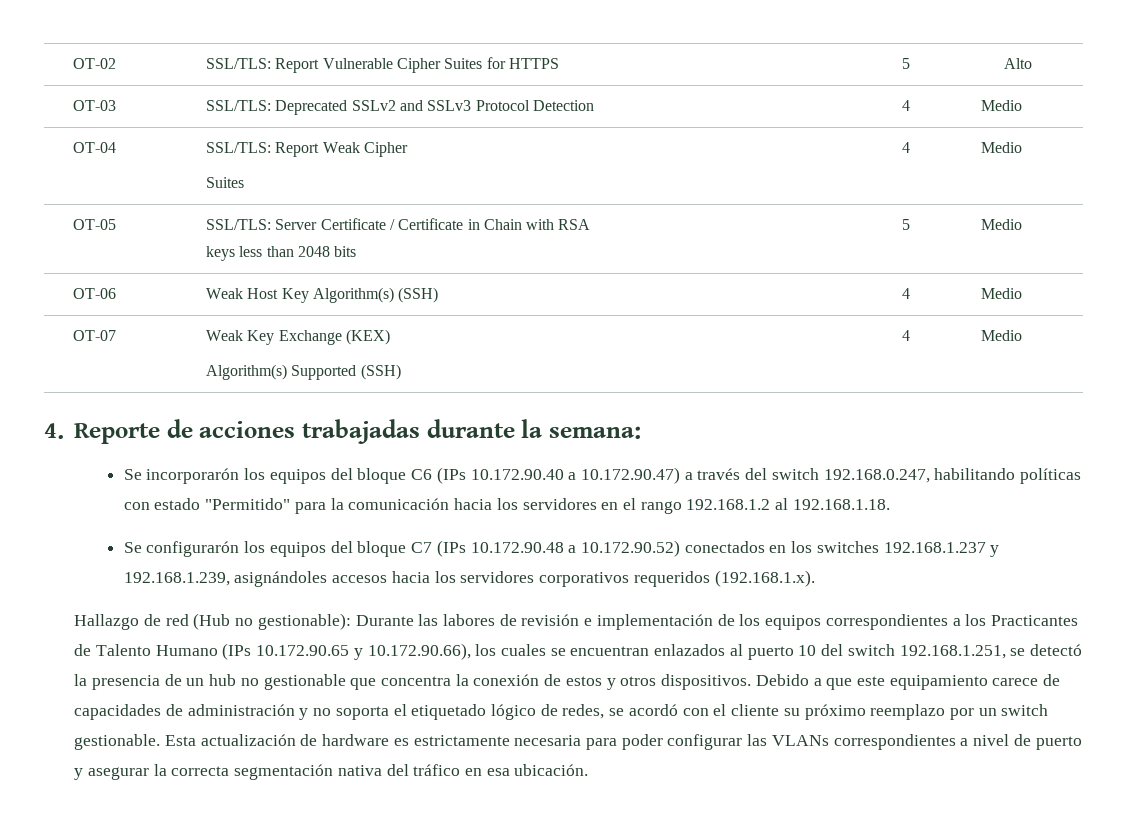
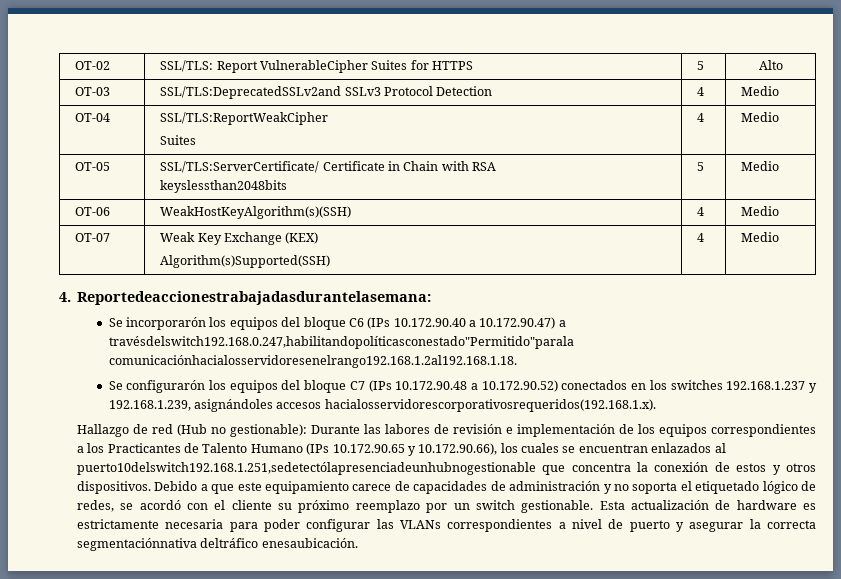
[322,58,441,73] Vulnerable Cipher -> [259,60,368,73] VulnerableCipher
[205,100,423,115] SSL/TLS: Deprecated SSLv2 and -> [160,86,342,99] SSL/TLS:DeprecatedSSLv2and
[205,142,408,157] SSL/TLS: Report Weak Cipher -> [160,112,329,125] SSL/TLS:ReportWeakCipher
[205,218,395,230] SSL/TLS: Server Certificate / -> [160,161,320,173] SSL/TLS:ServerCertificate/
[205,246,357,261] [902,219,911,230] [980,219,1022,230] [72,288,116,299] [205,287,439,303] keys less than 2048 bits | 5 | Medio // OT-06 | Weak Host Key Algorithm(s) (SSH) -> [160,180,288,193] [696,162,704,171] [741,161,780,171] [75,207,111,216] [160,206,352,219] keyslessthan2048bits | 5 | Medio // OT-06 | WeakHostKeyAlgorithm(s)(SSH)
[205,364,401,380] Algorithm(s) Supported (SSH) -> [160,255,331,268] Algorithm(s)Supported(SSH)
[74,419,641,444] Reporte de acciones trabajadas durante la semana: -> [77,291,432,305] Reportedeaccionestrabajadasdurantelasemana:
[697,468,1082,484] [123,498,890,514] través del switch 192.168.0.247, habilitando políticas con estado "Permitido" para la comunicación hacia los servidores en el rango 192.168.1.2 al 192.168.1.18. -> [108,336,574,349] [108,355,517,368] travésdelswitch192.168.0.247,habilitandopolíticasconestado"Permitido"parala comunicaciónhacialosservidoresenelrango192.168.1.2al192.168.1.18.
[391,570,815,587] hacia los servidores corporativos requeridos (192.168.1.x). -> [324,399,656,412] hacialosservidorescorporativosrequeridos(192.168.1.x).
[747,644,1083,660] [74,674,346,690] puerto 10 del switch 192.168.1.251, se detectó la presencia de un hub no gestionable -> [76,462,536,475] puerto10delswitch192.168.1.251,sedetectólapresenciadeunhubnogestionable
[234,764,589,780] segmentación nativa del tráfico en esa ubicación. -> [76,538,358,551] segmentaciónnativa deltráfico enesaubicación.

